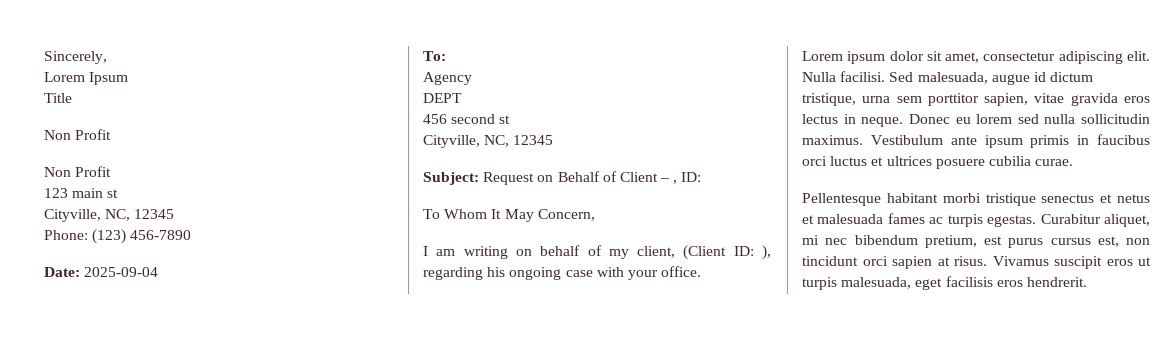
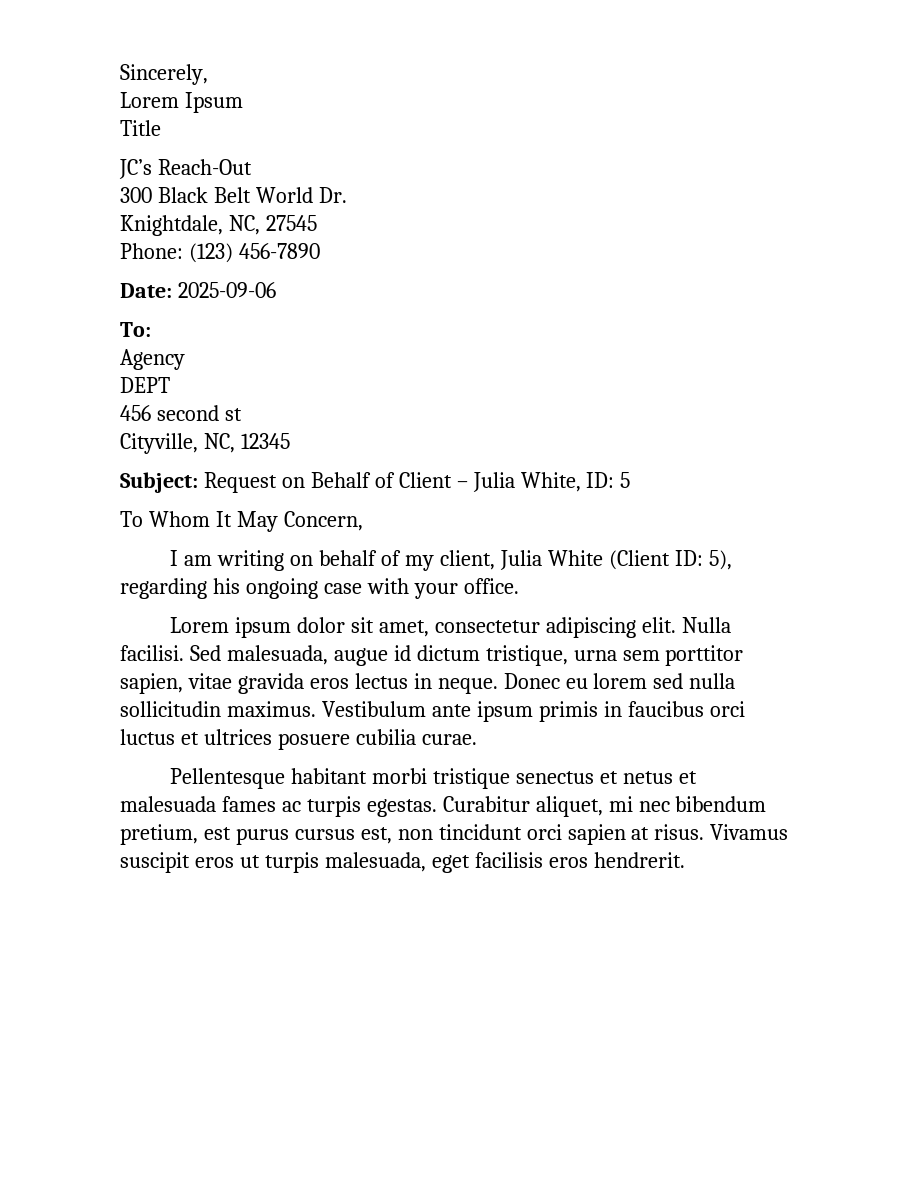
[44,129,112,140] [44,166,112,177] [44,188,119,198] [44,209,175,222] Non Profit // Non Profit // 123 main st // Cityville, NC, 12345 -> [119,159,252,179] [120,187,347,203] [120,215,317,236] JC’s Reach-Out // 300 Black Belt World Dr. // Knightdale, NC, 27545
[84,267,159,277] 2025-09-04 -> [177,282,276,298] 2025-09-06
[673,172,702,184] , ID: -> [472,472,631,492] Julia White, ID: 5
(676, 252) none -> [499,550,603,570] Julia White
[762,245,771,260] ), -> [708,550,732,570] 5),

